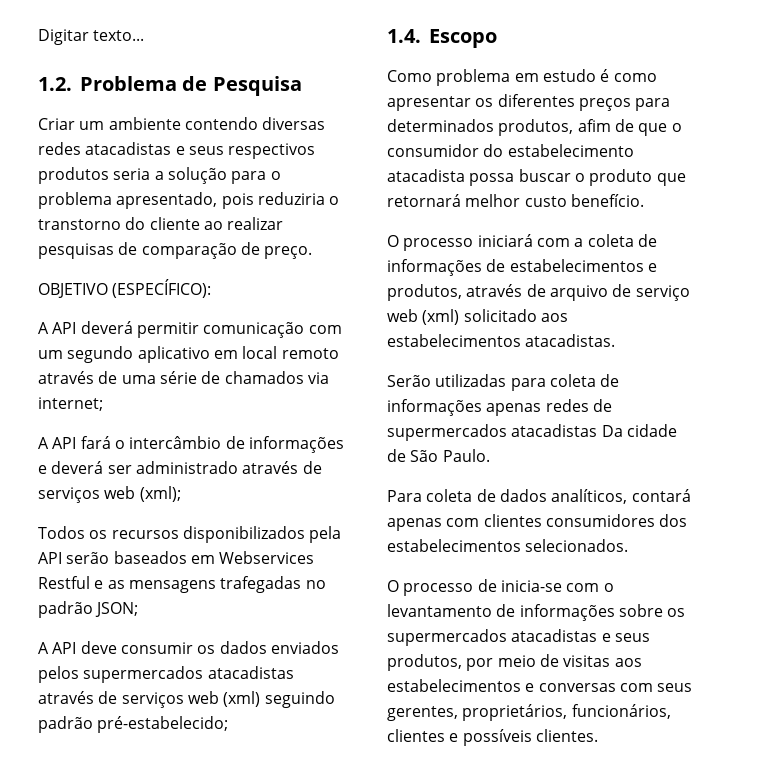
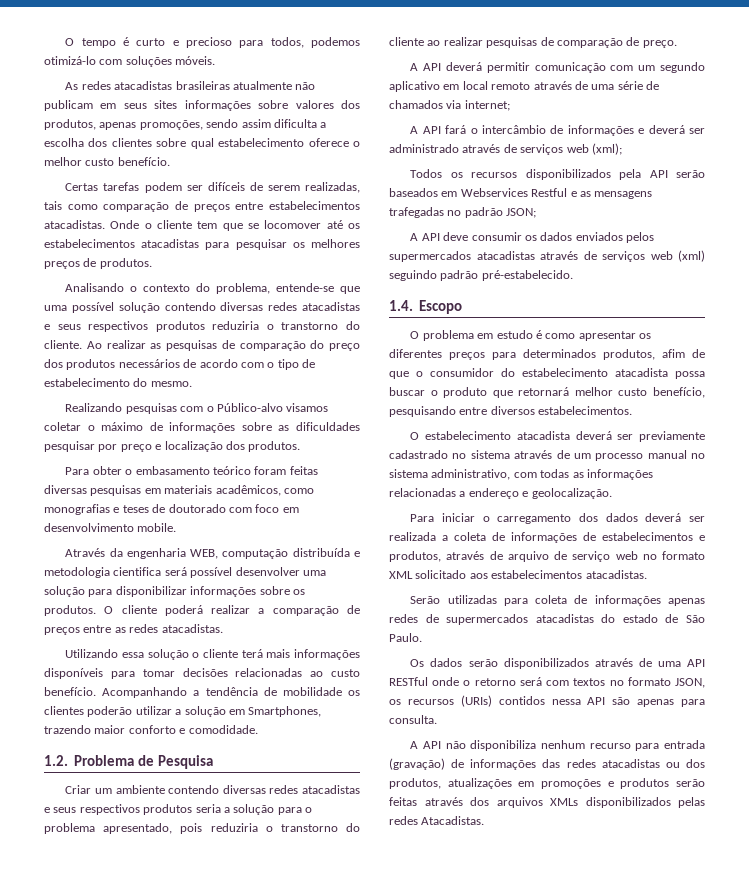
[38,29,145,45] Digitar texto... -> [65,37,361,48] [44,56,216,67] [65,81,316,90] [44,100,360,111] [44,119,327,130] [44,138,360,149] [44,157,170,166] [65,182,360,193] [44,201,360,212] [44,220,360,231] [44,239,360,250] [44,258,152,269] [65,283,361,294] [44,302,360,313] [44,321,360,332] [44,340,360,351] [44,359,315,370] [44,378,192,387] [65,403,329,414] [44,422,360,433] [44,441,301,452] [65,466,318,475] [44,485,314,496] [44,504,299,515] [44,523,177,532] [65,548,361,559] [44,567,326,578] [44,586,305,597] [44,605,360,616] [44,624,223,635] [65,649,360,660] [44,668,360,679] [44,687,360,698] [44,706,322,717] [44,725,258,734] O tempo é curto e precioso para todos, podemos otimizá-lo com soluções móveis. // As redes atacadistas brasileiras atualmente não publicam em seus sites informações sobre valores dos produtos, apenas promoções, sendo assim dificulta a escolha dos clientes sobre qual estabelecimento oferece o melhor custo benefício. // Certas tarefas podem ser difíceis de serem realizadas, tais como comparação de preços entre estabelecimentos atacadistas. Onde o cliente tem que se locomover até os estabelecimentos atacadistas para pesquisar os melhores preços de produtos. // Analisando o contexto do problema, entende-se que uma possível solução contendo diversas redes atacadistas e seus respectivos produtos reduziria o transtorno do cliente. Ao realizar as pesquisas de comparação do preço dos produtos necessários de acordo com o tipo de estabelecimento do mesmo. // Realizando pesquisas com o Público-alvo visamos coletar o máximo de informações sobre as dificuldades pesquisar por preço e localização dos produtos. // Para obter o embasamento teórico foram feitas diversas pesquisas em materiais acadêmicos, como monografias e teses de doutorado com foco em desenvolvimento mobile. // Através da engenharia WEB, computação distribuída e metodologia cientifica será possível desenvolver uma solução para disponibilizar informações sobre os produtos. O cliente poderá realizar a comparação de preços entre as redes atacadistas. // Utilizando essa solução o cliente terá mais informações disponíveis para tomar decisões relacionadas ao custo benefício. Acompanhando a tendência de mobilidade os clientes poderão utilizar a solução em Smartphones, trazendo maior conforto e comodidade.
[38,279,212,298] // OBJETIVO (ESPECÍFICO): -> (677, 44) none
[97,716,229,733] pré-estabelecido; -> [481,270,573,281] pré-estabelecido.
[387,70,432,82] Como -> [410,331,420,339] O
[570,194,644,207] [387,234,570,251] benefício. // O processo iniciará com -> [653,387,705,398] [389,406,633,417] [410,431,705,442] [389,450,705,461] [389,469,653,480] [389,488,612,499] [410,513,705,524] [389,532,436,541] benefício, pesquisando entre diversos estabelecimentos. // O estabelecimento atacadista deverá ser previamente cadastrado no sistema através de um processo manual no sistema administrativo, com todas as informações relacionadas a endereço e geolocalização. // Para iniciar o carregamento dos dados deverá ser realizada
[422,309,460,325] (xml) -> [642,551,705,560] [389,571,413,579] no formato XML
[601,424,677,437] Da cidade -> [601,614,658,623] do estado
[387,489,691,504] [387,514,688,531] [387,539,629,552] [387,579,614,596] [387,604,686,621] [387,629,650,646] [387,654,642,671] [387,679,693,692] [387,704,671,721] [387,729,598,746] Para coleta de dados analíticos, contará apenas com clientes consumidores dos estabelecimentos selecionados. // O processo de inicia-se com o levantamento de informações sobre os supermercados atacadistas e seus produtos, por meio de visitas aos estabelecimentos e conversas com seus gerentes, proprietários, funcionários, clientes e possíveis clientes. -> [410,658,705,669] [389,677,705,688] [389,695,705,707] [389,715,437,724] [410,740,705,751] [389,758,705,770] [389,778,705,789] [389,797,705,808] [389,816,485,825] Os dados serão disponibilizados através de uma API RESTful onde o retorno será com textos no formato JSON, os recursos (URIs) contidos nessa API são apenas para consulta. // A API não disponibiliza nenhum recurso para entrada (gravação) de informações das redes atacadistas ou dos produtos, atualizações em promoções e produtos serão feitas através dos arquivos XMLs disponibilizados pelas redes Atacadistas.

